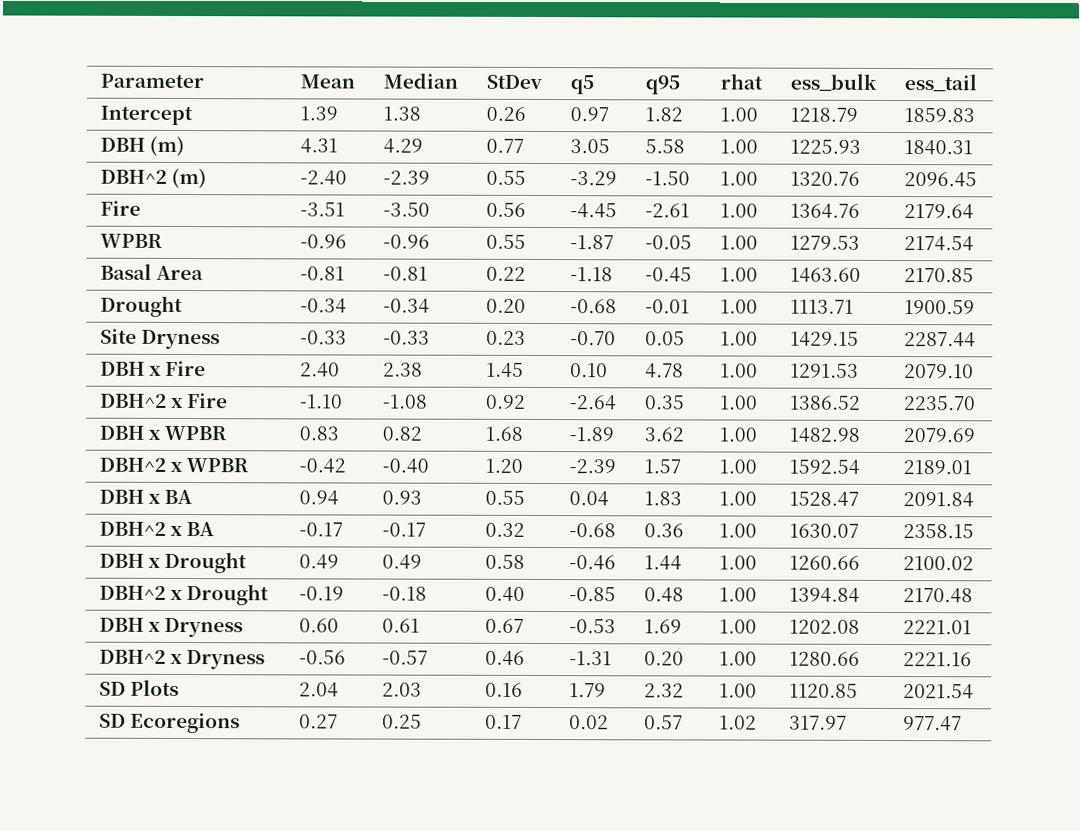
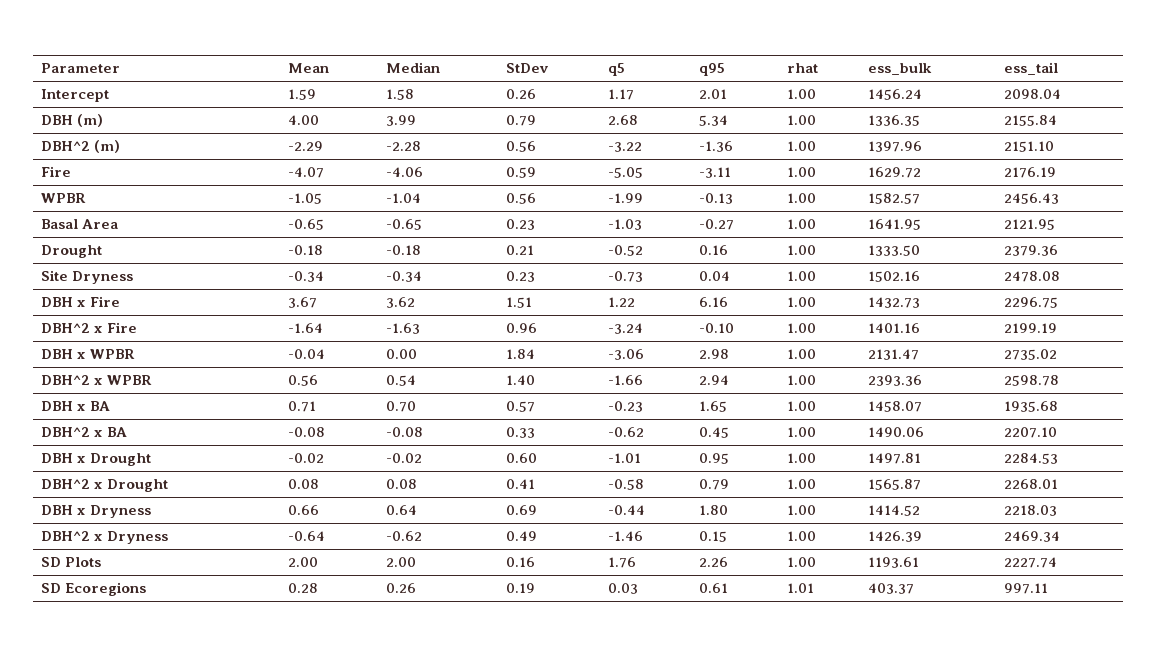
[299,106,338,121] [382,106,421,121] [485,106,526,121] [569,107,609,122] [644,107,683,122] [719,107,758,122] [789,107,858,122] [903,108,975,123] 1.39 | 1.38 | 0.26 | 0.97 | 1.82 | 1.00 | 1218.79 | 1859.83 -> [287,89,316,100] [385,89,414,100] [505,89,536,99] [607,89,634,100] [698,89,727,99] [786,89,816,99] [867,89,922,100] [1003,89,1061,99] 1.59 | 1.58 | 0.26 | 1.17 | 2.01 | 1.00 | 1456.24 | 2098.04
[299,138,338,154] [382,138,423,154] [485,138,524,153] [569,139,610,154] [644,139,685,154] [719,139,758,154] [789,139,861,154] [903,140,973,156] 4.31 | 4.29 | 0.77 | 3.05 | 5.58 | 1.00 | 1225.93 | 1840.31 -> [287,115,319,125] [385,115,416,126] [505,115,536,126] [607,115,638,125] [698,115,728,126] [786,115,816,125] [867,115,920,126] [1003,115,1057,126] 4.00 | 3.99 | 0.79 | 2.68 | 5.34 | 1.00 | 1336.35 | 2155.84
[299,170,347,186] [382,170,430,185] [485,170,526,185] [569,171,617,186] [644,171,690,186] [719,171,758,186] [789,171,860,186] [903,172,977,188] [99,200,141,216] [299,202,345,217] [382,202,430,217] [485,202,526,217] [569,203,617,219] [644,203,690,218] [719,203,758,218] [789,203,860,219] [903,204,974,220] [99,233,163,248] [299,234,347,249] [382,234,430,249] [485,234,526,249] [569,235,614,250] [644,235,692,250] [719,235,758,250] [789,235,860,250] [903,236,974,252] [99,263,205,281] [299,266,345,281] [382,266,428,281] [485,266,526,281] [569,267,613,282] [644,267,692,283] [719,267,758,282] [789,267,861,283] [903,268,974,283] [99,295,183,318] [299,298,347,314] [382,298,430,314] [485,298,526,313] [569,299,617,314] [644,299,690,314] [719,299,758,314] [789,299,854,314] [903,300,975,315] [99,328,221,350] [299,330,347,345] [382,330,430,345] [485,330,526,345] [569,331,616,346] [644,331,685,346] [719,331,758,346] [789,331,859,347] [903,332,976,348] [99,360,207,377] [299,362,340,378] [382,362,423,377] [485,362,524,378] [569,363,608,378] [644,363,684,379] [719,363,758,378] [789,363,859,378] [903,364,974,379] -2.40 | -2.39 | 0.55 | -3.29 | -1.50 | 1.00 | 1320.76 | 2096.45 // Fire | -3.51 | -3.50 | 0.56 | -4.45 | -2.61 | 1.00 | 1364.76 | 2179.64 // WPBR | -0.96 | -0.96 | 0.55 | -1.87 | -0.05 | 1.00 | 1279.53 | 2174.54 // Basal Area | -0.81 | -0.81 | 0.22 | -1.18 | -0.45 | 1.00 | 1463.60 | 2170.85 // Drought | -0.34 | -0.34 | 0.20 | -0.68 | -0.01 | 1.00 | 1113.71 | 1900.59 // Site Dryness | -0.33 | -0.33 | 0.23 | -0.70 | 0.05 | 1.00 | 1429.15 | 2287.44 // DBH x Fire | 2.40 | 2.38 | 1.45 | 0.10 | 4.78 | 1.00 | 1291.53 | 2079.10 -> [287,141,323,151] [385,141,421,151] [505,141,536,152] [607,142,642,152] [698,141,733,152] [786,141,816,151] [867,141,922,152] [1003,141,1054,152] [40,166,71,177] [287,167,324,178] [385,167,423,177] [505,167,536,178] [607,167,643,178] [698,167,731,178] [786,167,816,177] [867,167,921,178] [1003,167,1056,178] [40,193,86,203] [287,193,322,204] [385,193,421,203] [505,193,536,204] [607,193,643,203] [698,193,733,204] [786,193,816,203] [867,193,920,204] [1003,193,1059,204] [40,219,118,229] [287,219,324,230] [385,219,422,230] [505,219,535,230] [607,219,642,230] [698,219,734,230] [786,219,816,229] [867,219,921,230] [1003,219,1055,230] [40,245,102,258] [287,245,323,255] [385,245,421,255] [505,245,534,255] [607,245,643,256] [698,245,728,255] [786,245,816,255] [867,245,920,256] [1003,245,1058,256] [40,270,133,284] [287,271,324,282] [385,271,422,282] [505,271,535,282] [607,271,643,282] [698,271,730,281] [786,271,816,281] [867,271,920,282] [1003,271,1060,282] [40,296,120,307] [287,297,317,308] [385,297,415,308] [505,297,532,308] [607,297,635,307] [698,297,728,307] [786,297,816,307] [867,297,920,308] [1003,297,1058,308] -2.29 | -2.28 | 0.56 | -3.22 | -1.36 | 1.00 | 1397.96 | 2151.10 // Fire | -4.07 | -4.06 | 0.59 | -5.05 | -3.11 | 1.00 | 1629.72 | 2176.19 // WPBR | -1.05 | -1.04 | 0.56 | -1.99 | -0.13 | 1.00 | 1582.57 | 2456.43 // Basal Area | -0.65 | -0.65 | 0.23 | -1.03 | -0.27 | 1.00 | 1641.95 | 2121.95 // Drought | -0.18 | -0.18 | 0.21 | -0.52 | 0.16 | 1.00 | 1333.50 | 2379.36 // Site Dryness | -0.34 | -0.34 | 0.23 | -0.73 | 0.04 | 1.00 | 1502.16 | 2478.08 // DBH x Fire | 3.67 | 3.62 | 1.51 | 1.22 | 6.16 | 1.00 | 1432.73 | 2296.75
[299,394,343,409] [382,394,428,409] [485,394,526,409] [569,395,617,411] [644,395,685,410] [719,395,758,410] [789,395,861,410] [903,396,976,411] -1.10 | -1.08 | 0.92 | -2.64 | 0.35 | 1.00 | 1386.52 | 2235.70 -> [287,323,323,333] [385,323,420,334] [505,323,537,333] [607,323,643,334] [698,323,734,333] [786,323,816,333] [867,323,920,333] [1003,323,1057,333] -1.64 | -1.63 | 0.96 | -3.24 | -0.10 | 1.00 | 1401.16 | 2199.19
[298,426,339,441] [381,426,422,441] [484,426,523,441] [568,427,614,442] [643,427,684,442] [718,427,757,442] [788,427,860,443] [902,428,975,443] 0.83 | 0.82 | 1.68 | -1.89 | 3.62 | 1.00 | 1482.98 | 2079.69 -> [287,349,325,359] [385,349,417,359] [505,349,535,359] [607,349,644,360] [698,349,729,359] [786,349,816,359] [867,349,919,360] [1003,349,1057,360] -0.04 | 0.00 | 1.84 | -3.06 | 2.98 | 1.00 | 2131.47 | 2735.02
[298,458,346,474] [381,458,429,474] [484,458,523,473] [568,459,616,474] [643,459,681,474] [718,459,757,474] [788,459,860,475] [902,460,972,475] -0.42 | -0.40 | 1.20 | -2.39 | 1.57 | 1.00 | 1592.54 | 2189.01 -> [287,375,318,386] [385,375,416,386] [505,375,535,385] [607,375,643,385] [698,375,729,385] [786,375,816,385] [867,375,922,386] [1003,375,1059,386] 0.56 | 0.54 | 1.40 | -1.66 | 2.94 | 1.00 | 2393.36 | 2598.78
[298,490,339,506] [381,490,422,505] [484,490,525,505] [568,491,609,507] [643,491,682,506] [718,491,757,506] [788,491,859,507] [902,492,974,508] 0.94 | 0.93 | 0.55 | 0.04 | 1.83 | 1.00 | 1528.47 | 2091.84 -> [287,401,316,412] [385,401,416,412] [505,401,535,412] [607,401,643,412] [698,401,727,412] [786,401,816,411] [867,401,922,412] [1003,401,1058,412] 0.71 | 0.70 | 0.57 | -0.23 | 1.65 | 1.00 | 1458.07 | 1935.68
[298,522,343,537] [381,522,426,537] [484,522,525,537] [568,523,616,538] [643,523,684,538] [718,523,757,538] [788,523,859,538] [902,524,974,539] -0.17 | -0.17 | 0.32 | -0.68 | 0.36 | 1.00 | 1630.07 | 2358.15 -> [287,427,325,437] [385,427,423,437] [505,427,535,438] [607,427,644,437] [698,427,729,438] [786,427,816,437] [867,427,924,437] [1003,427,1057,438] -0.08 | -0.08 | 0.33 | -0.62 | 0.45 | 1.00 | 1490.06 | 2207.10
[298,554,339,570] [381,554,422,570] [484,554,525,569] [568,555,616,571] [643,555,682,571] [718,555,757,570] [788,555,860,570] [902,556,974,571] 0.49 | 0.49 | 0.58 | -0.46 | 1.44 | 1.00 | 1260.66 | 2100.02 -> [287,453,324,463] [385,453,422,463] [505,453,537,463] [607,453,641,463] [698,453,729,464] [786,453,816,463] [867,453,921,464] [1003,453,1058,464] -0.02 | -0.02 | 0.60 | -1.01 | 0.95 | 1.00 | 1497.81 | 2284.53
[298,586,344,601] [381,586,427,601] [484,586,525,602] [568,587,616,602] [643,587,684,603] [718,587,757,602] [788,587,860,603] [902,588,973,604] -0.19 | -0.18 | 0.40 | -0.85 | 0.48 | 1.00 | 1394.84 | 2170.48 -> [287,479,319,489] [385,479,417,489] [505,479,535,489] [607,479,644,490] [698,479,729,490] [786,479,816,489] [867,479,921,490] [1003,479,1058,489] 0.08 | 0.08 | 0.41 | -0.58 | 0.79 | 1.00 | 1565.87 | 2268.01
[298,618,339,633] [381,618,420,633] [484,618,524,633] [568,619,616,634] [643,619,682,634] [718,619,757,634] [788,619,860,634] [902,620,972,635] 0.60 | 0.61 | 0.67 | -0.53 | 1.69 | 1.00 | 1202.08 | 2221.01 -> [287,505,319,515] [385,505,417,515] [505,505,537,515] [607,505,645,515] [698,505,728,515] [786,505,816,515] [867,505,920,516] [1003,505,1057,516] 0.66 | 0.64 | 0.69 | -0.44 | 1.80 | 1.00 | 1414.52 | 2218.03
[298,650,346,665] [381,650,428,665] [484,650,525,666] [568,651,612,666] [643,651,684,666] [718,651,757,666] [788,651,860,666] [902,652,972,667] -0.56 | -0.57 | 0.46 | -1.31 | 0.20 | 1.00 | 1280.66 | 2221.16 -> [287,531,325,541] [385,531,422,541] [505,531,537,541] [607,531,643,541] [698,531,727,542] [786,531,816,541] [867,531,922,542] [1003,531,1060,542] -0.64 | -0.62 | 0.49 | -1.46 | 0.15 | 1.00 | 1426.39 | 2469.34
[298,682,339,698] [381,682,422,697] [484,682,523,697] [568,683,606,698] [643,683,684,698] [718,683,757,698] [788,683,858,698] [902,684,974,700] 2.04 | 2.03 | 0.16 | 1.79 | 2.32 | 1.00 | 1120.85 | 2021.54 -> [287,557,318,567] [385,557,416,567] [505,557,535,567] [607,557,636,568] [698,557,728,567] [786,557,816,567] [867,557,919,568] [1003,557,1057,568] 2.00 | 2.00 | 0.16 | 1.76 | 2.26 | 1.00 | 1193.61 | 2227.74
[298,714,338,729] [381,714,422,729] [484,714,522,729] [568,715,609,730] [643,715,683,730] [718,715,757,730] [788,715,847,730] [902,716,962,732] 0.27 | 0.25 | 0.17 | 0.02 | 0.57 | 1.02 | 317.97 | 977.47 -> [287,583,318,593] [385,583,416,593] [505,583,535,593] [607,583,638,594] [698,583,728,593] [786,583,814,593] [867,583,914,594] [1003,583,1048,594] 0.28 | 0.26 | 0.19 | 0.03 | 0.61 | 1.01 | 403.37 | 997.11

